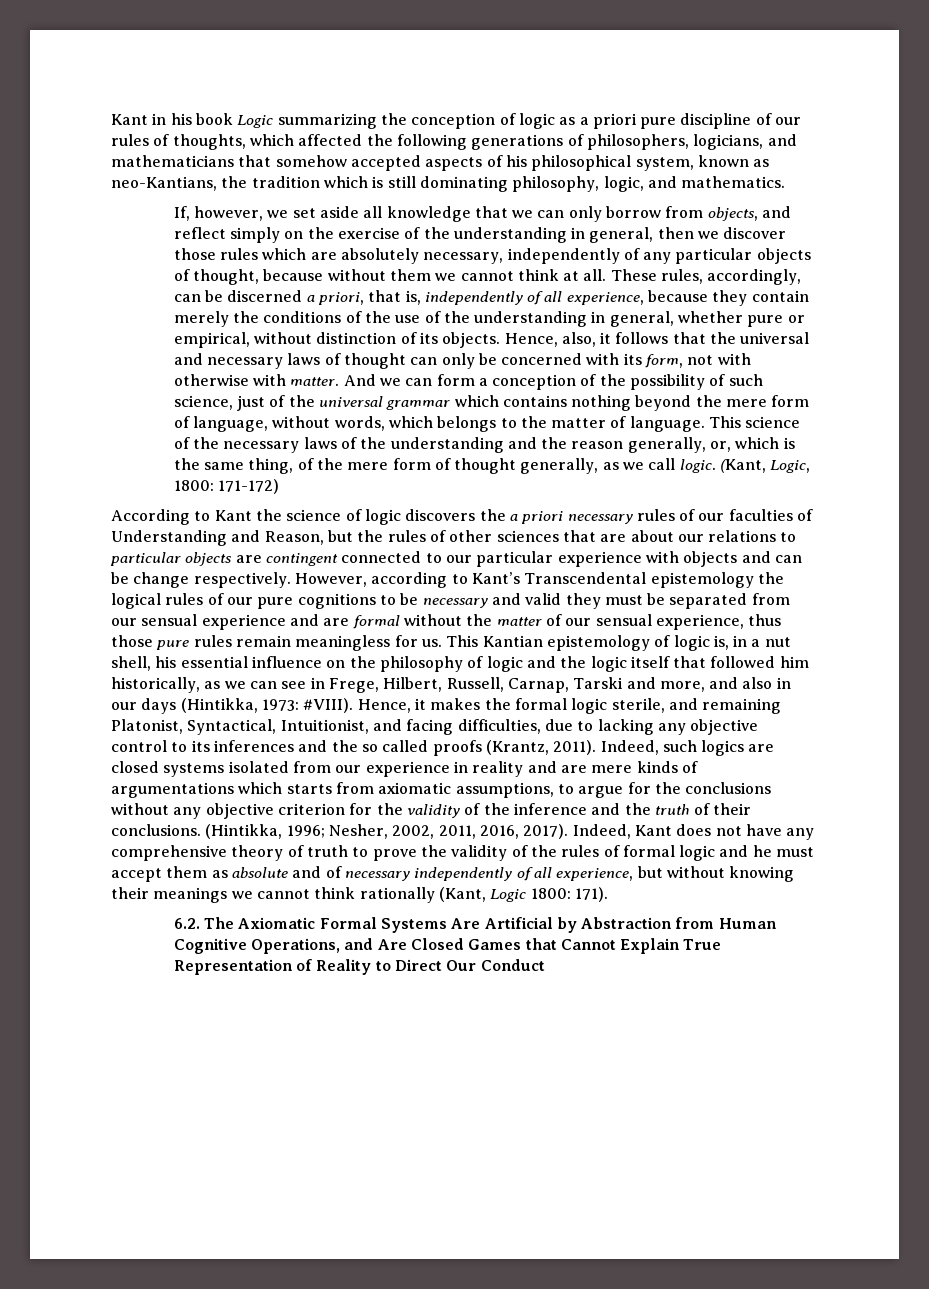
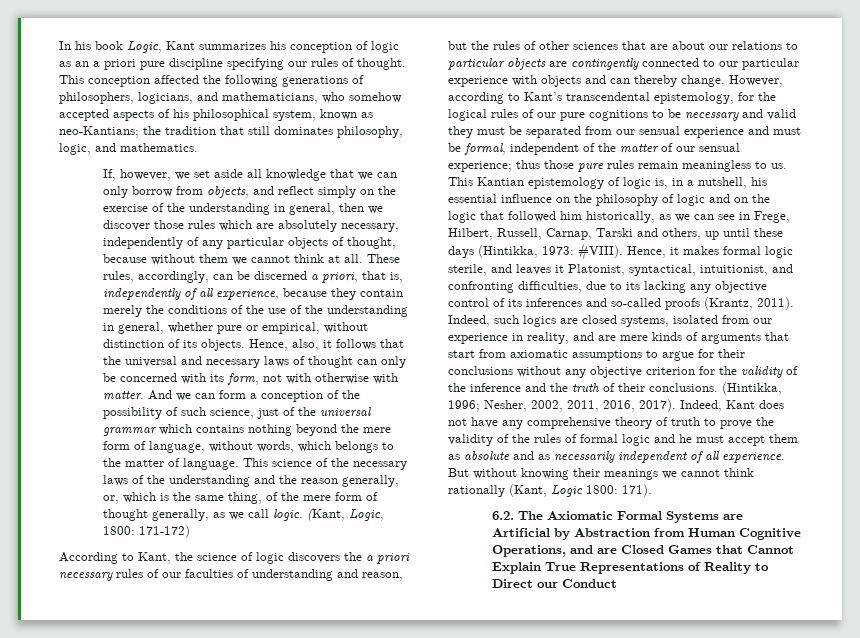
[111,113,407,129] Kant in his book Logic summarizing the -> [59,41,286,53] In his book Logic, Kant summarizes his
(576, 121) none -> [75,61,89,67] an
[755,113,772,125] of -> [227,58,284,70] specifying
[172,134,294,150] thoughts, which -> [357,58,406,70] [59,75,150,87] thought. This conception
[111,155,272,167] mathematicians that -> [222,92,345,104] mathematicians, who
[111,176,217,191] neo-Kantians, -> [59,126,139,138] neo-Kantians;
[323,176,508,192] which is still dominating -> [220,126,333,135] that still dominates
[214,510,252,521] Kant -> [138,552,171,564] Kant,
[111,530,324,546] Understanding and Reason, -> [252,569,403,581] understanding and reason,
[265,553,338,566] contingent -> [571,58,639,70] contingently
[111,572,291,588] be change respectively. -> [634,75,725,87] thereby change.
[524,572,754,588] Transcendental epistemology -> [566,92,754,104] transcendental epistemology, for
[323,614,462,629] are formal without -> [773,127,801,135] [448,143,595,155] must be formal, independent of
[655,614,744,630] experience, -> [448,161,512,172] experience;
[394,635,418,647] for -> [755,161,767,169] to
[764,637,791,647] [111,656,151,671] nut shell, -> [698,177,747,189] nutshell,
(556, 662) none -> [734,197,748,203] on
[630,656,670,668] itself -> (476, 217) none
[659,677,791,692] [111,702,137,710] more, and also in our -> [662,228,783,240] others, up until these
[484,698,511,710] the -> (719, 250) none
[702,698,782,714] [111,719,454,735] remaining Platonist, Syntactical, Intuitionist, and facing -> [516,264,793,276] [448,281,514,293] leaves it Platonist, syntactical, intuitionist, and confronting
(594, 726) none -> [626,282,640,290] its
[171,742,188,752] to -> [493,298,505,307] of
[331,740,429,752] the so called -> [611,298,661,307] so-called
[163,763,225,777] systems -> [621,316,669,327] systems,
[472,761,524,777] reality -> [527,332,569,344] reality,
[111,782,332,798] argumentations which starts -> [701,332,789,344] [448,350,475,358] arguments that start
[455,782,554,798] assumptions, -> [572,350,642,361] assumptions
[654,782,681,794] the -> [718,349,745,358] their
[325,866,663,881] of necessary independently of all experience, but -> [538,451,785,463] [448,468,469,477] as necessarily independent of all experience. But
[451,918,481,929] Are -> [722,514,743,520] are
[377,939,407,950] Are -> [596,548,617,554] are
[173,959,293,975] Representation -> [579,562,684,574] Representations
[446,960,477,971] Our -> [536,582,558,588] our

